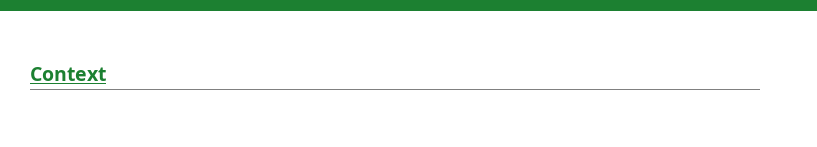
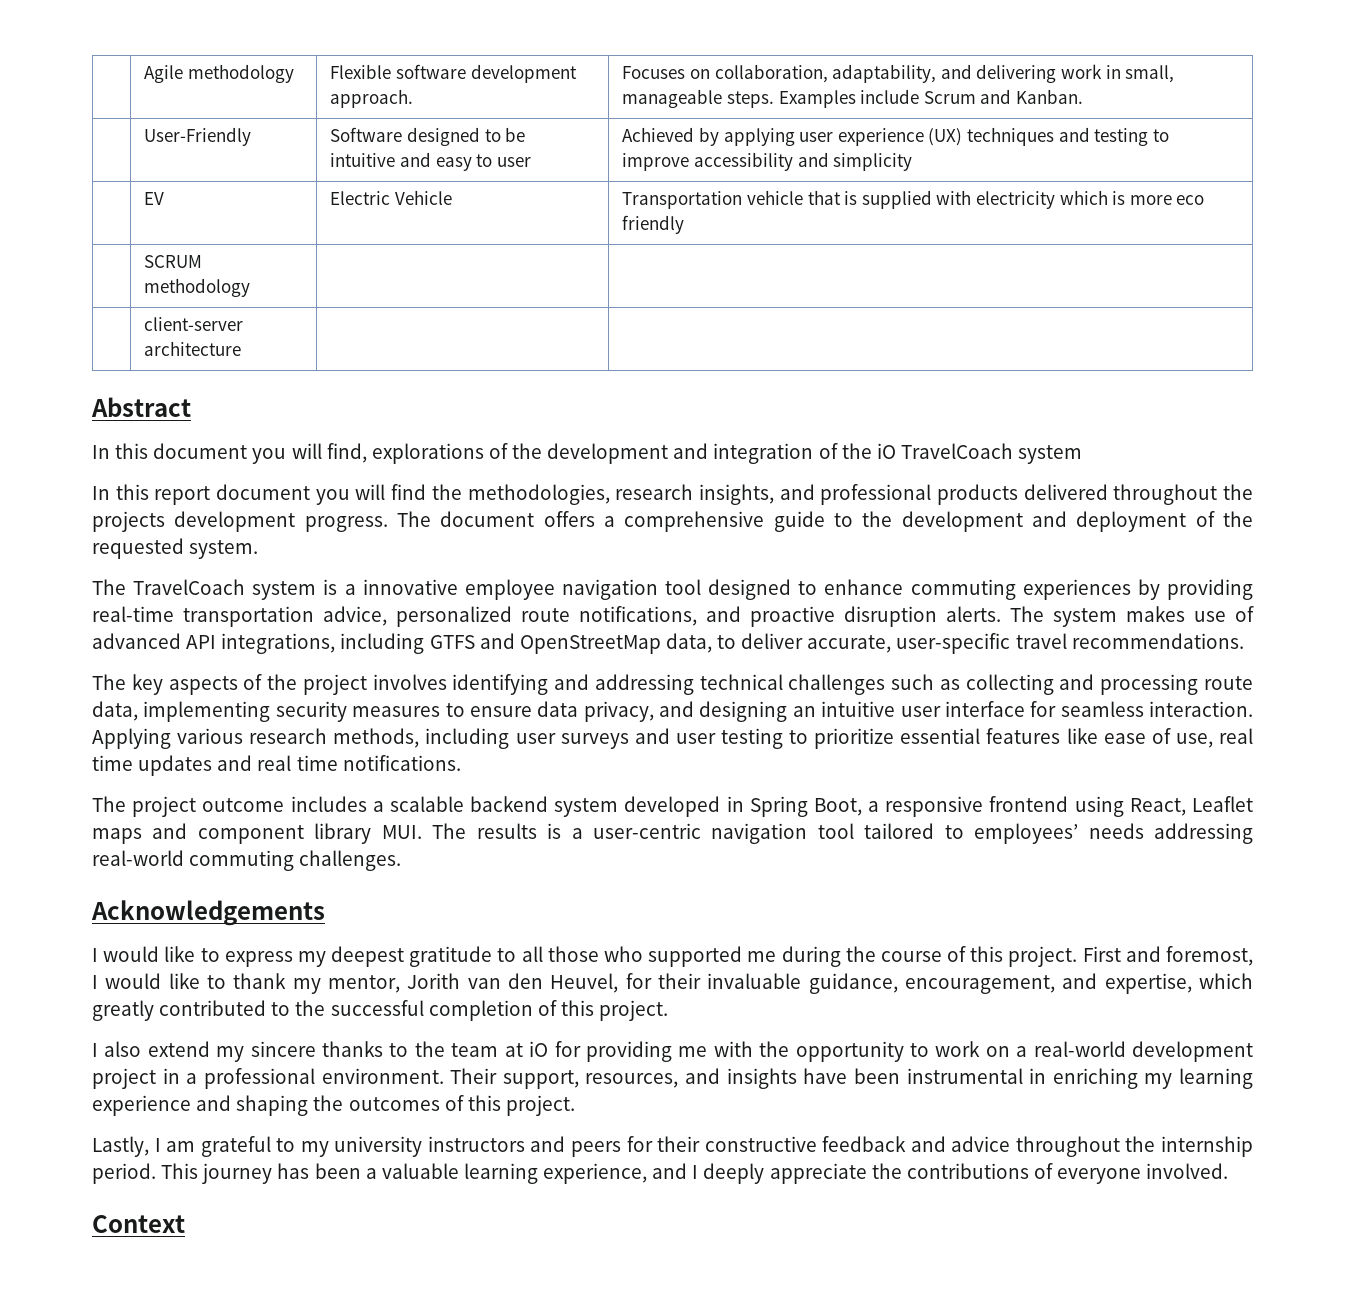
(30, 74) none -> [144,64,295,83] [330,64,577,83] [330,89,414,108] [622,64,1175,83] [622,89,1083,108] [144,127,252,146] [330,127,526,146] [330,152,531,171] [622,127,1169,146] [622,152,913,171] [144,192,165,205] [330,190,453,205] [622,190,1205,209] [622,215,685,234] [144,255,203,268] [144,278,251,297] [144,317,244,331] [144,341,242,356] [91,397,191,417] [92,443,1083,464] [92,484,1253,505] [92,511,1253,532] [92,538,259,559] [92,579,1253,600] [92,606,1254,627] [92,633,1244,654] [92,674,1253,695] [92,701,1253,722] [92,728,1253,749] [92,755,461,776] [92,796,1253,817] [92,823,1253,844] [92,850,402,871] [91,900,325,926] [92,946,1254,967] [92,973,1254,994] [92,1000,669,1021] [92,1041,1253,1062] [92,1068,1253,1089] [92,1095,575,1116] [92,1136,1253,1157] [92,1163,1229,1184] | Agile methodology | Flexible software development approach. | Focuses on collaboration, adaptability, and delivering work in small, manageable steps. Examples include Scrum and Kanban. // | User-Friendly | Software designed to be intuitive and easy to user | Achieved by applying user experience (UX) techniques and testing to improve accessibility and simplicity // | EV | Electric Vehicle | Transportation vehicle that is supplied with electricity which is more eco friendly // | SCRUM methodology | | // | client-server architecture | | // Abstract // In this document you will find, explorations of the development and integration of the iO TravelCoach system // In this report document you will find the methodologies, research insights, and professional products delivered throughout the projects development progress. The document offers a comprehensive guide to the development and deployment of the requested system. // The TravelCoach system is a innovative employee navigation tool designed to enhance commuting experiences by providing real-time transportation advice, personalized route notifications, and proactive disruption alerts. The system makes use of advanced API integrations, including GTFS and OpenStreetMap data, to deliver accurate, user-specific travel recommendations. // The key aspects of the project involves identifying and addressing technical challenges such as collecting and processing route data, implementing security measures to ensure data privacy, and designing an intuitive user interface for seamless interaction. Applying various research methods, including user surveys and user testing to prioritize essential features like ease of use, real time updates and real time notifications. // The project outcome includes a scalable backend system developed in Spring Boot, a responsive frontend using React, Leaflet maps and component library MUI. The results is a user-centric navigation tool tailored to employees’ needs addressing real-world commuting challenges. // Acknowledgements // I would like to express my deepest gratitude to all those who supported me during the course of this project. First and foremost, I would like to thank my mentor, Jorith van den Heuvel, for their invaluable guidance, encouragement, and expertise, which greatly contributed to the successful completion of this project. // I also extend my sincere thanks to the team at iO for providing me with the opportunity to work on a real-world development project in a professional environment. Their support, resources, and insights have been instrumental in enriching my learning experience and shaping the outcomes of this project. // Lastly, I am grateful to my university instructors and peers for their constructive feedback and advice throughout the internship period. This journey has been a valuable learning experience, and I deeply appreciate the contributions of everyone involved. //

